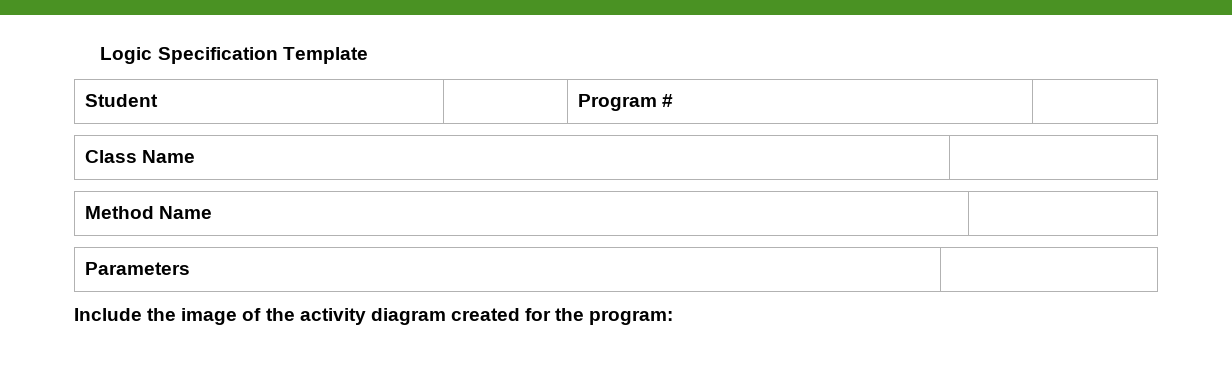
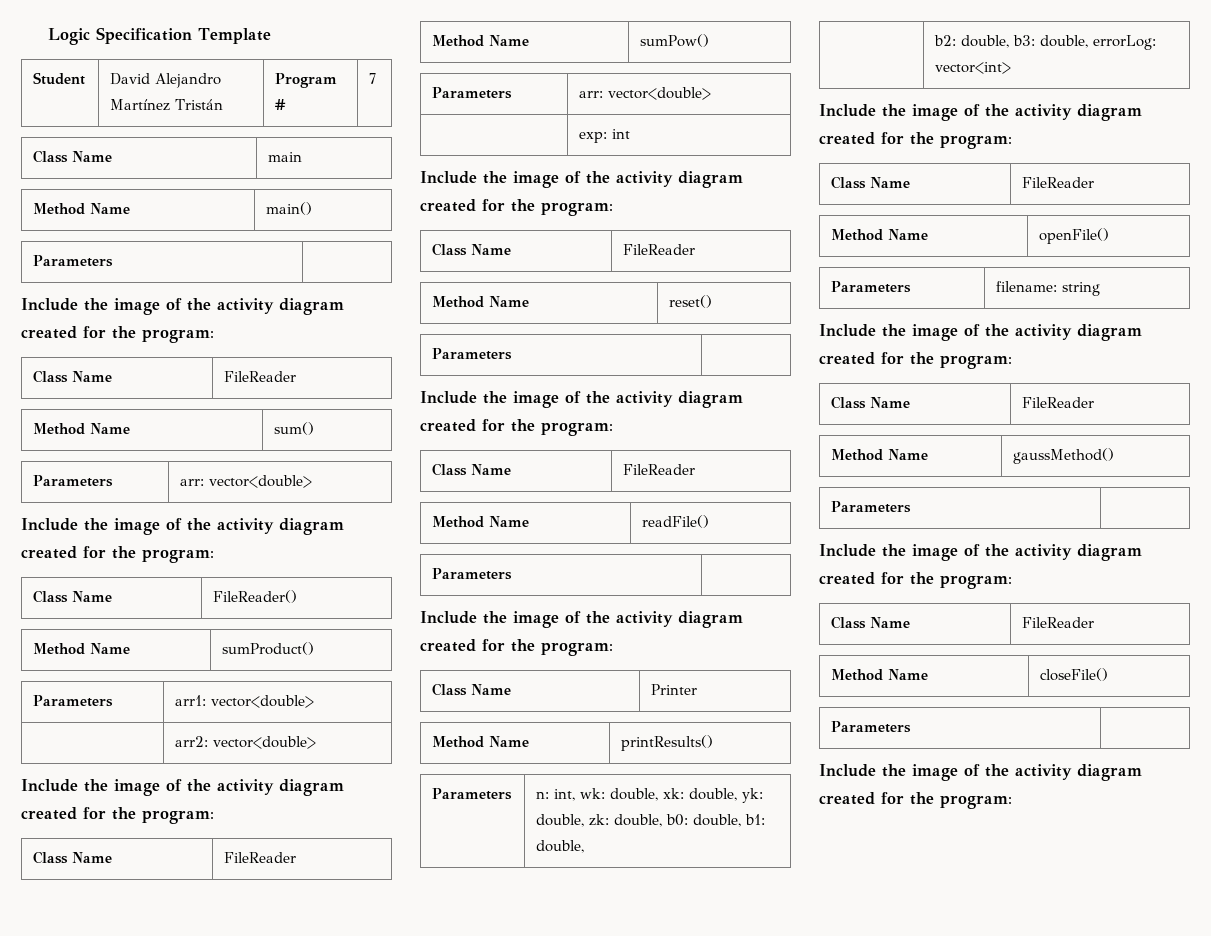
(159, 100) none -> [110,73,222,88] [110,99,224,111] David Alejandro Martínez Tristán
[85,150,196,163] [85,206,213,219] // Class Name | // Method Name | -> [369,73,377,84] [33,150,113,163] [268,152,303,162] [33,203,131,215] [266,202,313,215] 7 // Class Name | main // Method Name | main()
(674, 317) none -> [33,370,113,383] [224,371,297,382] [33,423,131,435] [274,422,315,435] [33,475,114,487] [180,475,313,488] [21,518,344,535] [21,546,214,563] [33,590,113,603] [213,590,298,603] [33,643,131,655] [222,642,315,655] [33,695,114,707] [175,695,315,708] [175,736,317,749] [21,779,344,796] [21,807,214,824] [33,851,113,864] [224,852,297,863] [432,35,530,47] [640,34,710,47] [432,87,513,99] [579,87,712,100] [579,129,631,143] [420,171,743,188] [420,199,613,216] [432,243,512,256] [623,244,696,255] [432,296,530,308] [669,295,713,308] [432,348,513,360] [420,391,743,408] [420,419,613,436] [432,463,512,476] [623,464,696,475] [432,516,530,528] [642,515,710,528] [432,568,513,580] [420,611,743,628] [420,639,613,656] [432,683,512,696] [651,684,698,695] [432,736,530,748] [621,735,714,751] [432,788,513,800] [536,788,764,803] [536,814,766,827] [536,840,585,853] [934,35,1157,50] [935,62,1012,74] [819,104,1142,121] [819,132,1012,149] [831,176,911,189] [1022,177,1095,188] [831,229,929,241] [1039,228,1110,244] [831,281,912,293] [996,281,1101,296] [819,324,1142,341] [819,352,1012,369] [831,396,911,409] [1022,397,1095,408] [831,449,929,461] [1013,448,1115,464] [831,501,912,513] [819,544,1142,561] [819,572,1012,589] [831,616,911,629] [1022,617,1095,628] [831,669,929,681] [1040,668,1109,681] [831,721,912,733] [819,764,1142,781] [819,792,1012,809] // Class Name | FileReader // Method Name | sum() // Parameters | arr: vector<double> // Include the image of the activity diagram created for the program: // Class Name | FileReader() // Method Name | sumProduct() // Parameters | arr1: vector<double> // | arr2: vector<double> // Include the image of the activity diagram created for the program: // Class Name | FileReader // Method Name | sumPow() // Parameters | arr: vector<double> // | exp: int // Include the image of the activity diagram created for the program: // Class Name | FileReader // Method Name | reset() // Parameters | // Include the image of the activity diagram created for the program: // Class Name | FileReader // Method Name | readFile() // Parameters | // Include the image of the activity diagram created for the program: // Class Name | Printer // Method Name | printResults() // Parameters | n: int, wk: double, xk: double, yk: double, zk: double, b0: double, b1: double, // | b2: double, b3: double, errorLog: vector<int> // Include the image of the activity diagram created for the program: // Class Name | FileReader // Method Name | openFile() // Parameters | filename: string // Include the image of the activity diagram created for the program: // Class Name | FileReader // Method Name | gaussMethod() // Parameters | // Include the image of the activity diagram created for the program: // Class Name | FileReader // Method Name | closeFile() // Parameters | // Include the image of the activity diagram created for the program:

